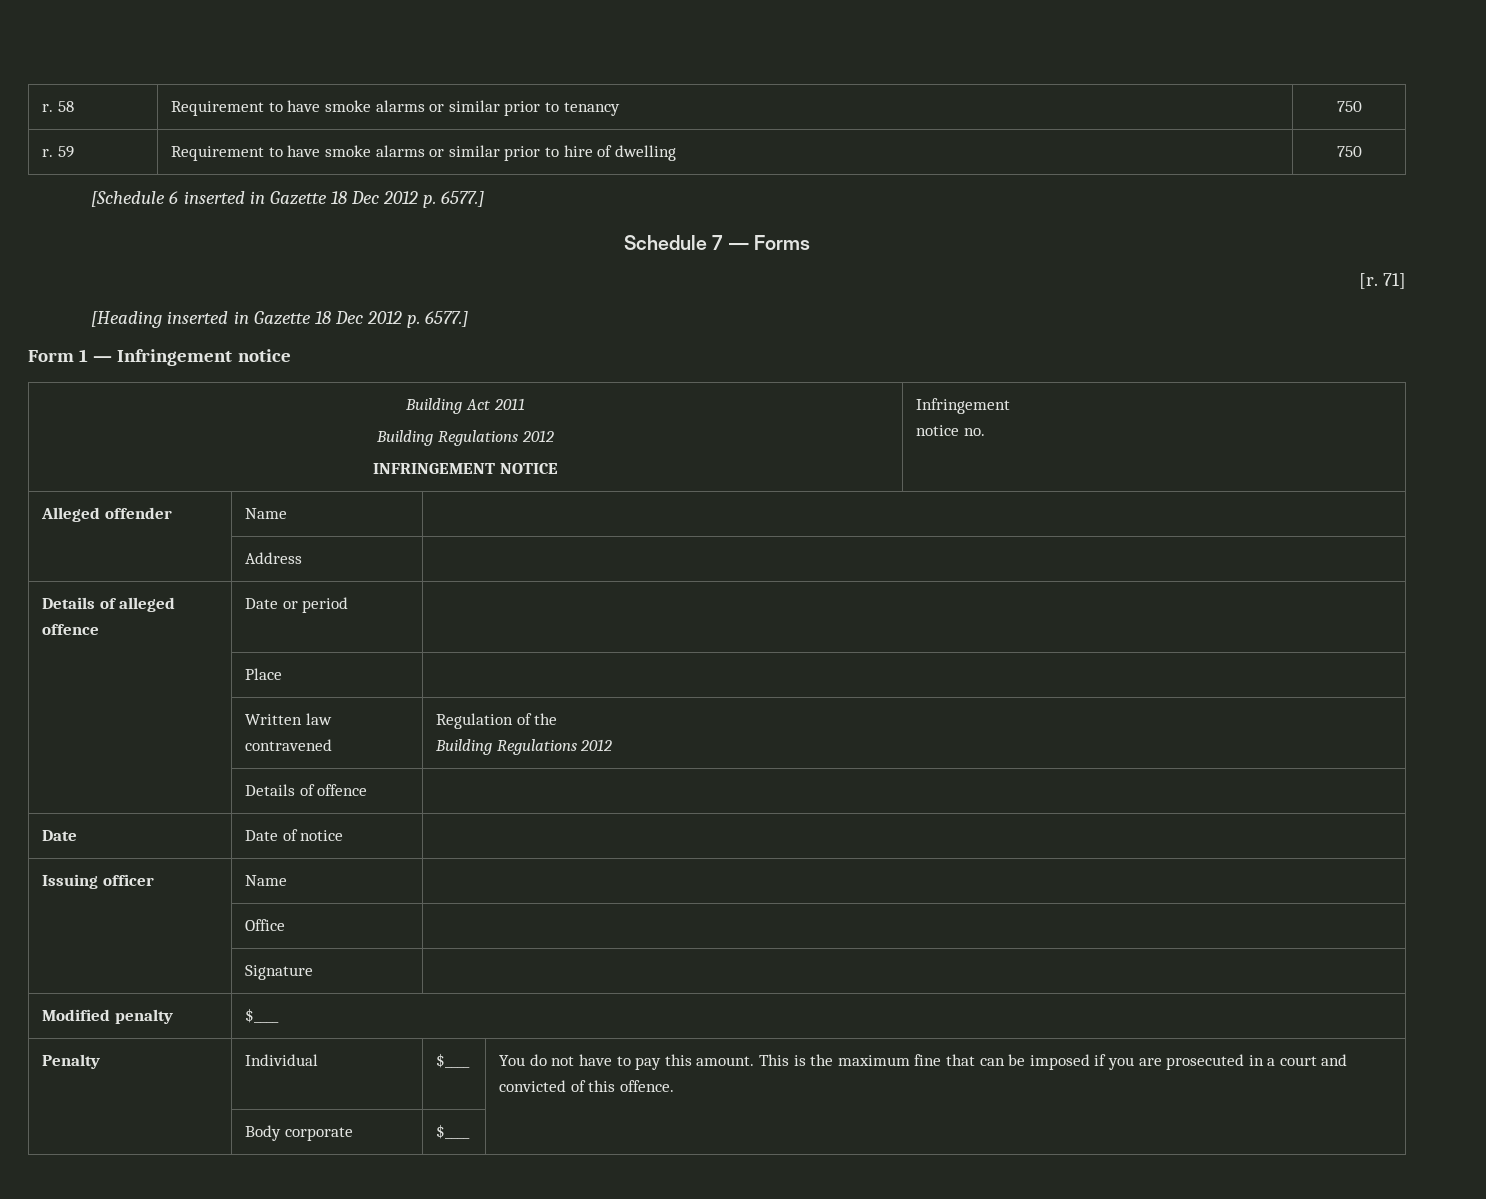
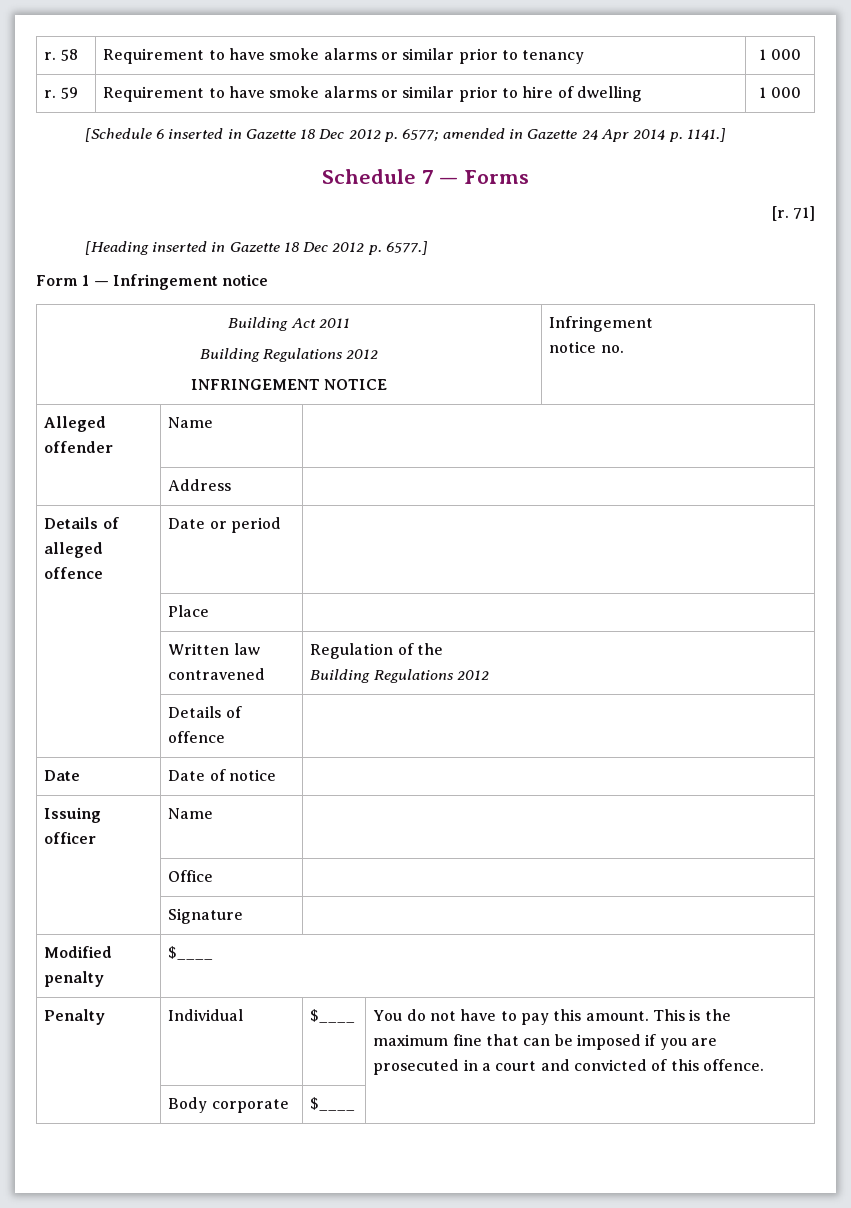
[1336,101,1362,112] 750 -> [759,49,801,60] 1 000
[1336,146,1362,157] 750 -> [759,87,801,98] 1 000
[441,191,485,207] 6577.] -> [402,128,727,142] 6577; amended in Gazette 24 Apr 2014 p. 1141.]

